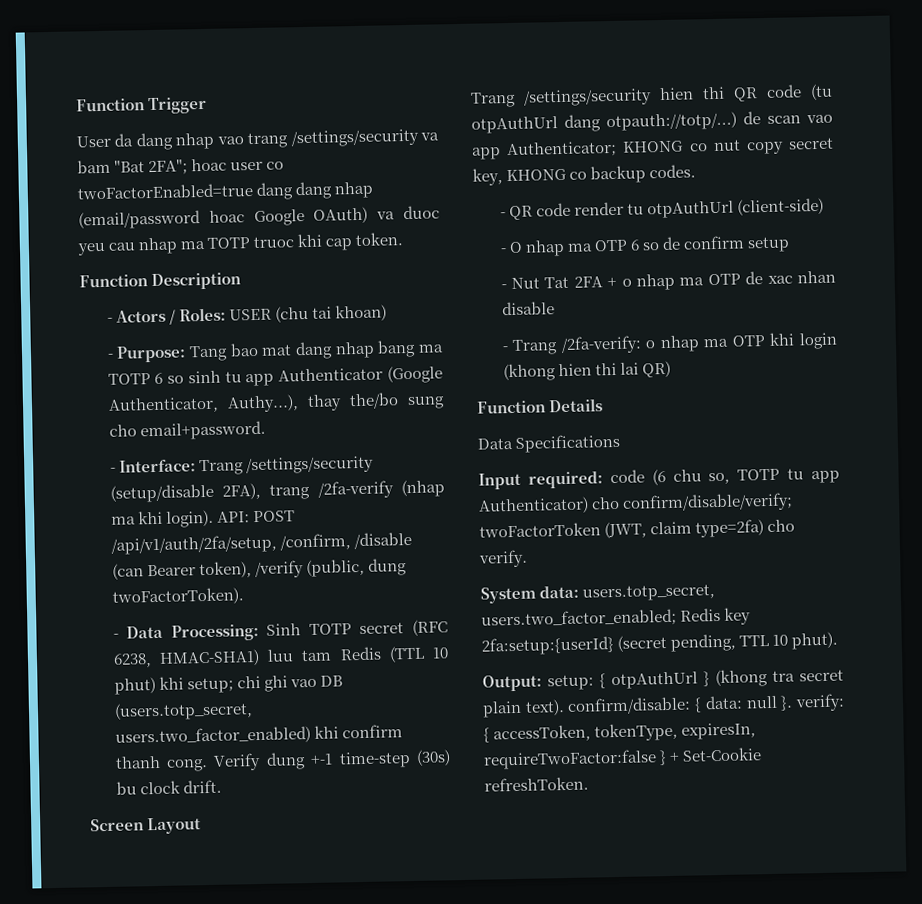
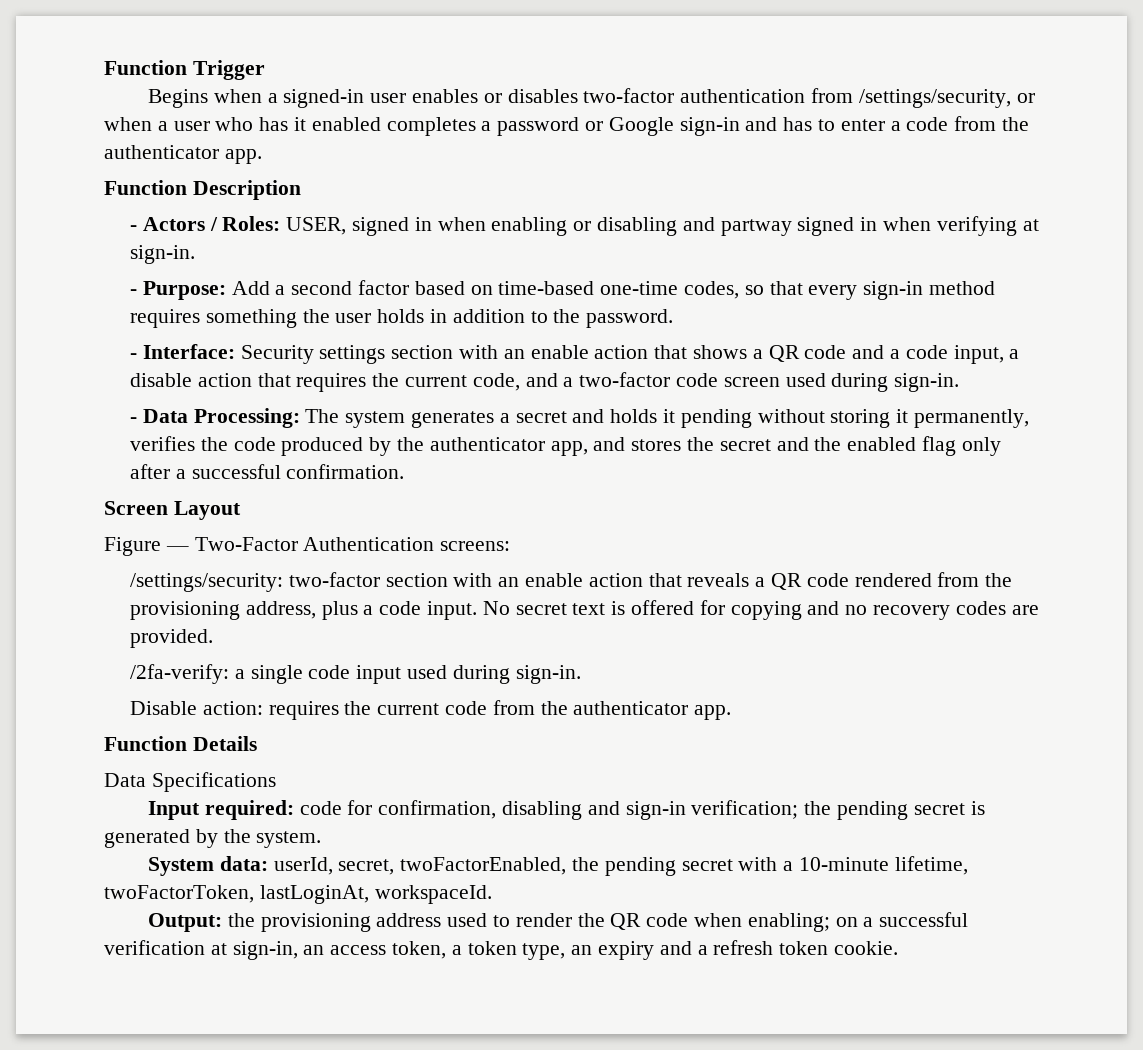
[76,128,439,151] [77,158,285,176] [77,181,375,200] [78,205,441,230] [77,232,404,256] User da dang nhap vao trang /settings/security va bam "Bat 2FA"; hoac user co twoFactorEnabled=true dang dang nhap (email/password hoac Google OAuth) va duoc yeu cau nhap ma TOTP truoc khi cap token. -> [147,88,1035,108] [104,116,1030,136] [104,145,262,164] Begins when a signed-in user enables or disables two-factor authentication from /settings/security, or when a user who has it enabled completes a password or Google sign-in and has to enter a code from the authenticator app.
[228,304,387,323] [107,339,445,363] [107,365,443,387] [107,392,446,414] [108,420,266,441] [109,455,374,476] [109,479,446,503] [110,509,295,528] [110,531,412,555] [111,558,407,580] [111,587,244,606] [112,619,449,642] [112,645,449,668] [113,675,343,695] [113,701,253,721] [114,724,403,746] [114,749,451,772] [115,779,222,795] [90,817,202,835] [470,83,833,108] [471,111,833,134] [472,137,834,160] [472,164,697,186] [499,197,824,221] [500,235,791,257] [500,270,836,291] [501,301,555,316] [501,332,838,355] [502,360,671,382] USER (chu tai khoan) // - Purpose: Tang bao mat dang nhap bang ma TOTP 6 so sinh tu app Authenticator (Google Authenticator, Authy...), thay the/bo sung cho email+password. // - Interface: Trang /settings/security (setup/disable 2FA), trang /2fa-verify (nhap ma khi login). API: POST /api/v1/auth/2fa/setup, /confirm, /disable (can Bearer token), /verify (public, dung twoFactorToken). // - Data Processing: Sinh TOTP secret (RFC 6238, HMAC-SHA1) luu tam Redis (TTL 10 phut) khi setup; chi ghi vao DB (users.totp_secret, users.two_factor_enabled) khi confirm thanh cong. Verify dung +-1 time-step (30s) bu clock drift. // Screen Layout // Trang /settings/security hien thi QR code (tu otpAuthUrl dang otpauth://totp/...) de scan vao app Authenticator; KHONG co nut copy secret key, KHONG co backup codes. // - QR code render tu otpAuthUrl (client-side) // - O nhap ma OTP 6 so de confirm setup // - Nut Tat 2FA + o nhap ma OTP de xac nhan disable // - Trang /2fa-verify: o nhap ma OTP khi login (khong hien thi lai QR) -> [286,216,1039,236] [129,245,195,264] [129,280,995,300] [129,309,674,328] [129,344,1020,364] [129,372,960,392] [129,408,1029,428] [129,436,1001,456] [129,464,405,479] [104,501,241,520] [104,537,511,556] [129,572,1013,592] [129,600,1039,620] [129,629,213,648] [129,664,581,684] [129,700,732,720] USER, signed in when enabling or disabling and partway signed in when verifying at sign-in. // - Purpose: Add a second factor based on time-based one-time codes, so that every sign-in method requires something the user holds in addition to the password. // - Interface: Security settings section with an enable action that shows a QR code and a code input, a disable action that requires the current code, and a two-factor code screen used during sign-in. // - Data Processing: The system generates a secret and holds it pending without storing it permanently, verifies the code produced by the authenticator app, and stores the secret and the enabled flag only after a successful confirmation. // Screen Layout // Figure — Two-Factor Authentication screens: // /settings/security: two-factor section with an enable action that reveals a QR code rendered from the provisioning address, plus a code input. No secret text is offered for copying and no recovery codes are provided. // /2fa-verify: a single code input used during sign-in. // Disable action: requires the current code from the authenticator app.
[651,468,840,486] [478,492,794,515] [479,519,796,539] [478,549,528,568] [480,584,716,604] [481,607,752,629] [481,631,839,656] [482,669,844,692] [482,693,845,718] [483,722,757,743] [483,747,763,770] [484,776,589,792] (6 chu so, TOTP tu app Authenticator) cho confirm/disable/verify; twoFactorToken (JWT, claim type=2fa) cho verify. // System data: users.totp_secret, users.two_factor_enabled; Redis key 2fa:setup:{userId} (secret pending, TTL 10 phut). // Output: setup: { otpAuthUrl } (khong tra secret plain text). confirm/disable: { data: null }. verify: { accessToken, tokenType, expiresIn, requireTwoFactor:false } + Set-Cookie refreshToken. -> [347,800,985,820] [104,829,322,848] [147,856,968,876] [104,885,492,904] [147,912,969,932] [104,940,899,960] for confirmation, disabling and sign-in verification; the pending secret is generated by the system. // System data: userId, secret, twoFactorEnabled, the pending secret with a 10-minute lifetime, twoFactorToken, lastLoginAt, workspaceId. // Output: the provisioning address used to render the QR code when enabling; on a successful verification at sign-in, an access token, a token type, an expiry and a refresh token cookie.

